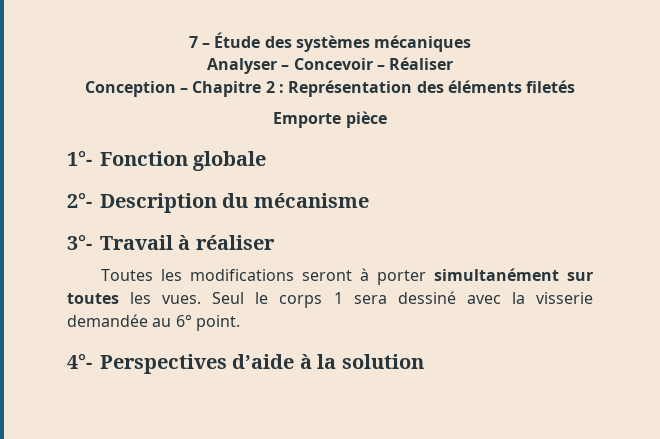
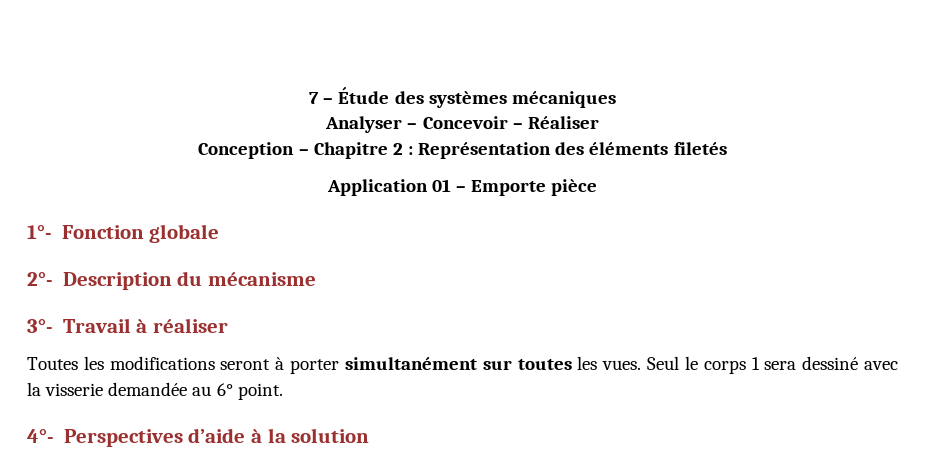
(576, 86) none -> [326,179,466,196] Application 01 –

